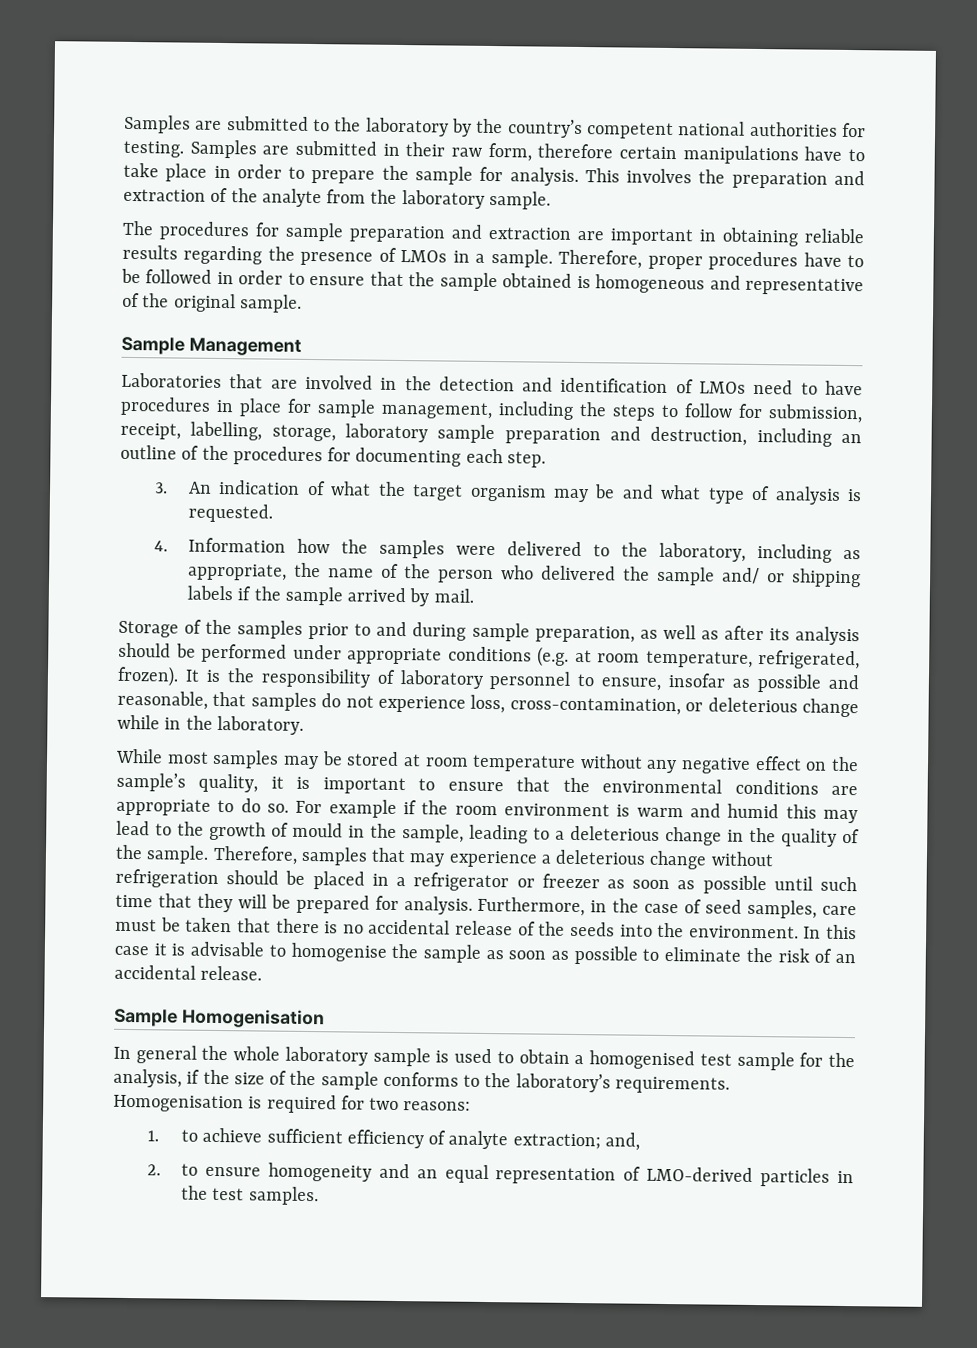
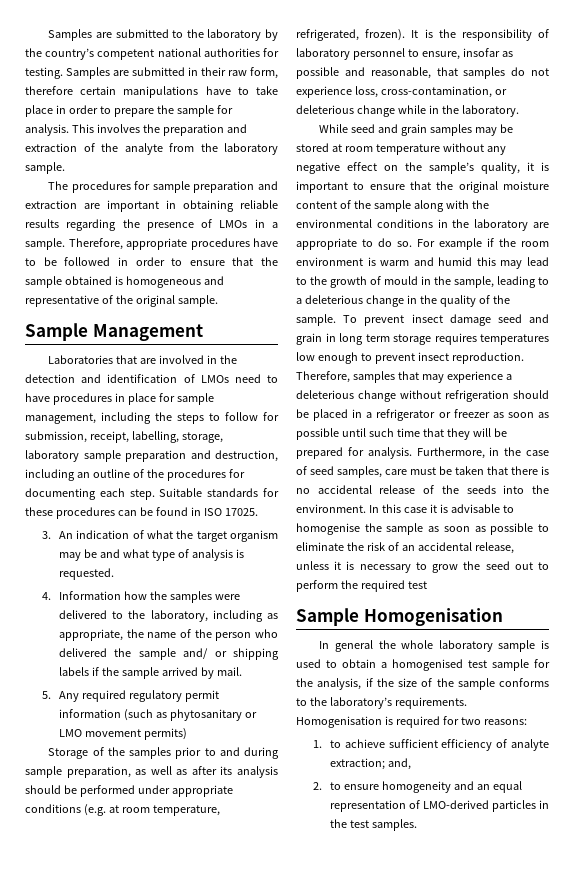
[647,255,703,270] proper -> [126,238,187,250] appropriate
(546, 459) none -> [159,488,279,497] [25,507,258,519] Suitable standards for these procedures can be found in ISO 17025.
(474, 595) none -> [41,690,219,702] [58,709,257,721] [58,728,187,740] // 5. Any required regulatory permit information (such as phytosanitary or LMO movement permits)
[166,751,209,764] most -> [351,124,428,136] seed and grain
[602,778,819,795] environmental conditions -> [458,181,549,193] [296,200,489,212] [296,219,529,231] original moisture content of the sample along with the environmental conditions in the laboratory
(210, 854) none -> [343,314,549,326] [296,333,549,345] [296,352,524,364] To prevent insect damage seed and grain in long term storage requires temperatures low enough to prevent insect reproduction.
[200,965,263,981] release. -> [474,542,514,554] [296,561,549,573] [296,580,427,592] release, unless it is necessary to grow the seed out to perform the required test

